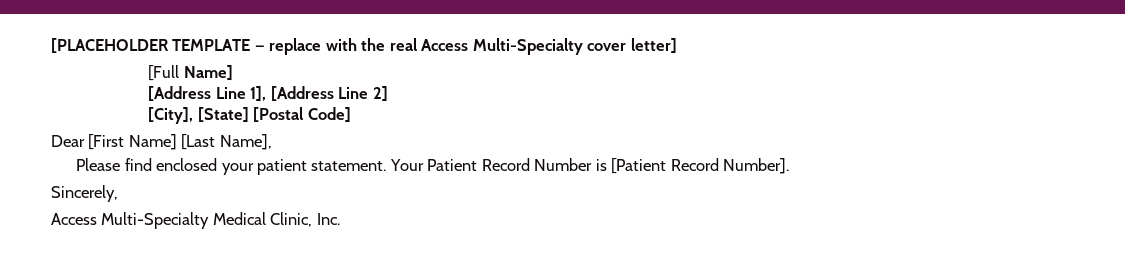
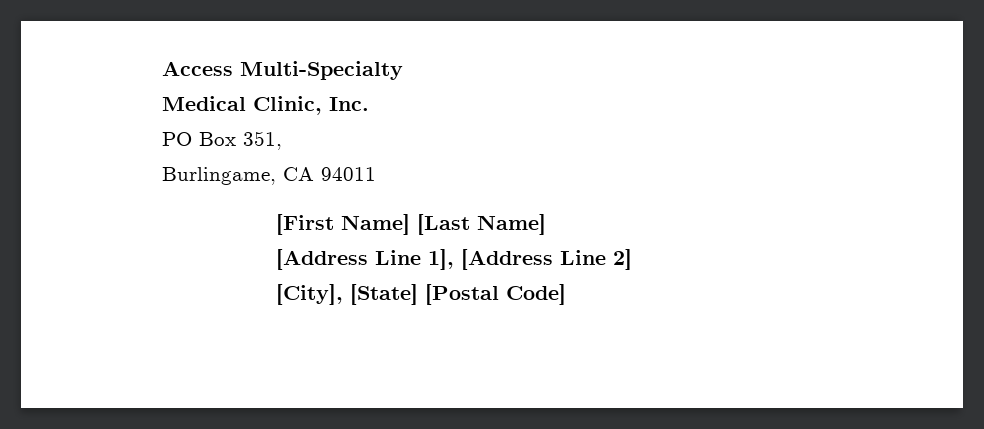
[51,38,677,55] [148,65,180,81] [PLACEHOLDER TEMPLATE — replace with the real Access Multi-Specialty cover letter] // [Full -> [162,61,404,80] [162,96,370,115] [162,131,283,150] [162,167,377,185] [276,214,471,235] Access Multi-Specialty // Medical Clinic, Inc. // PO Box 351, // Burlingame, CA 94011 // [First Name] [Last
[51,134,272,150] [76,158,790,175] [51,185,118,202] [51,212,340,229] // Dear [First Name] [Last Name], // Please find enclosed your patient statement. Your Patient Record Number is [Patient Record Number]. // Sincerely, // Access Multi-Specialty Medical Clinic, Inc. -> (567, 294) none

